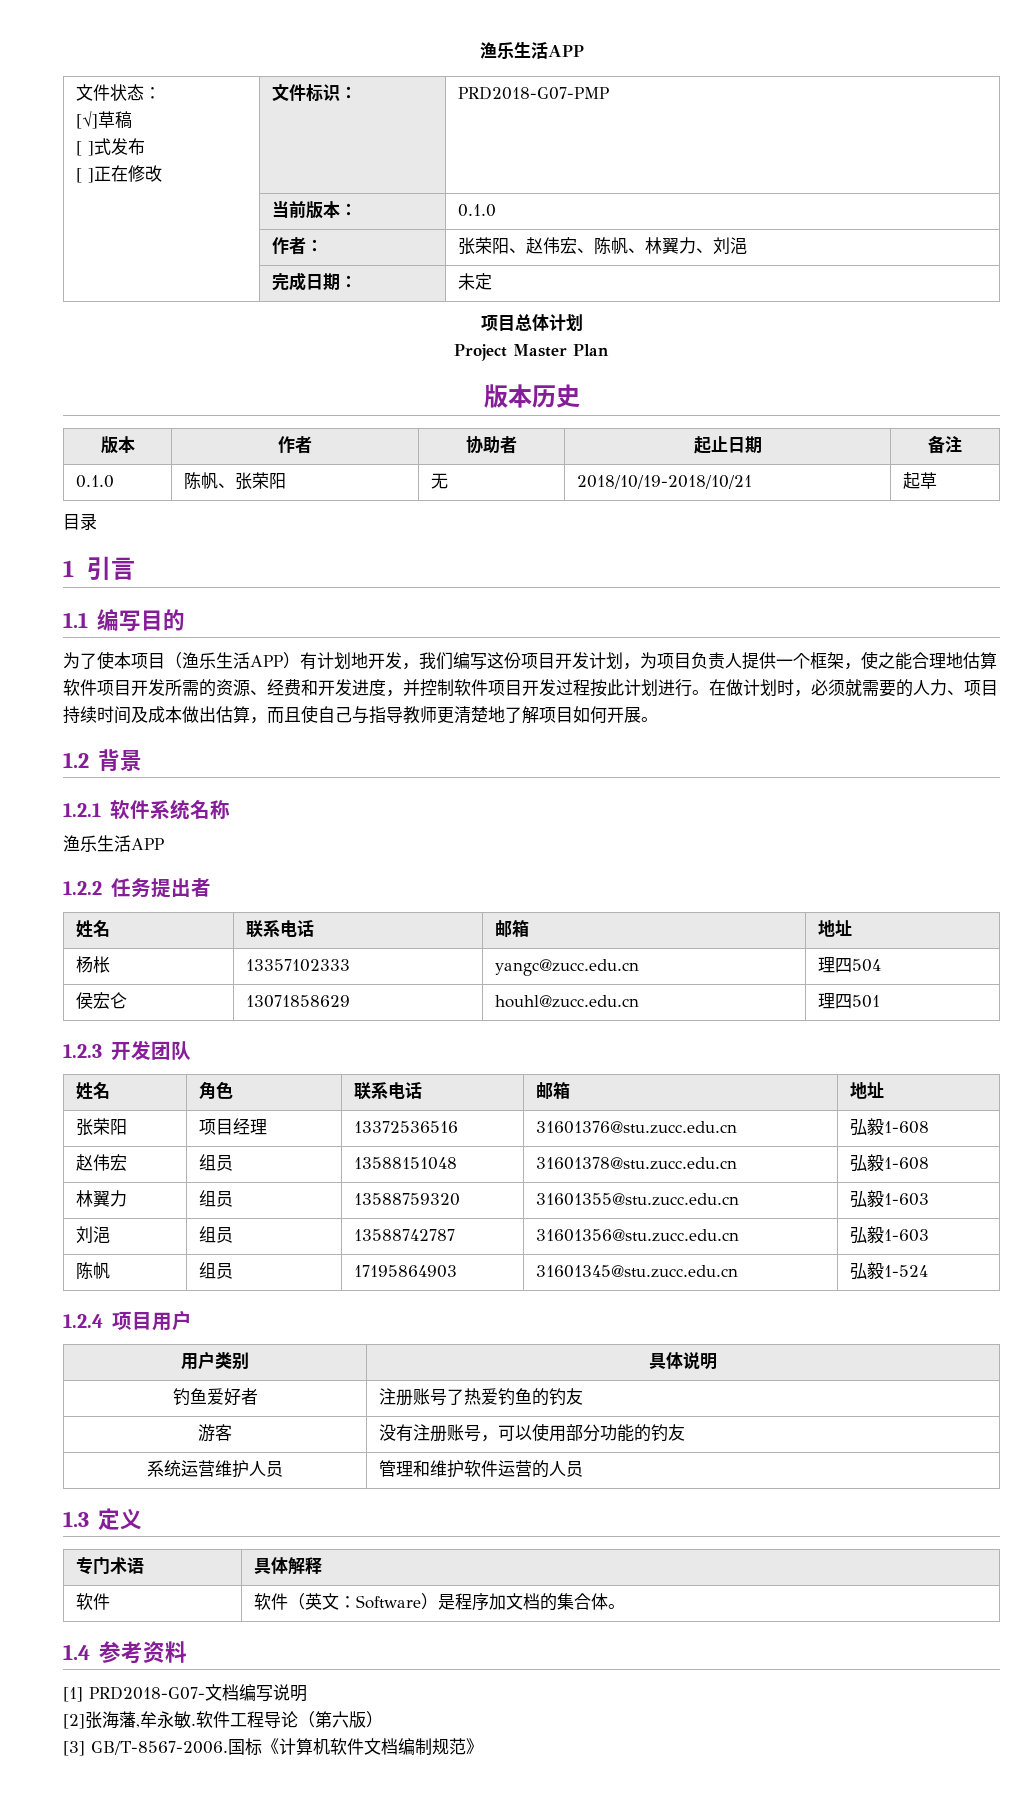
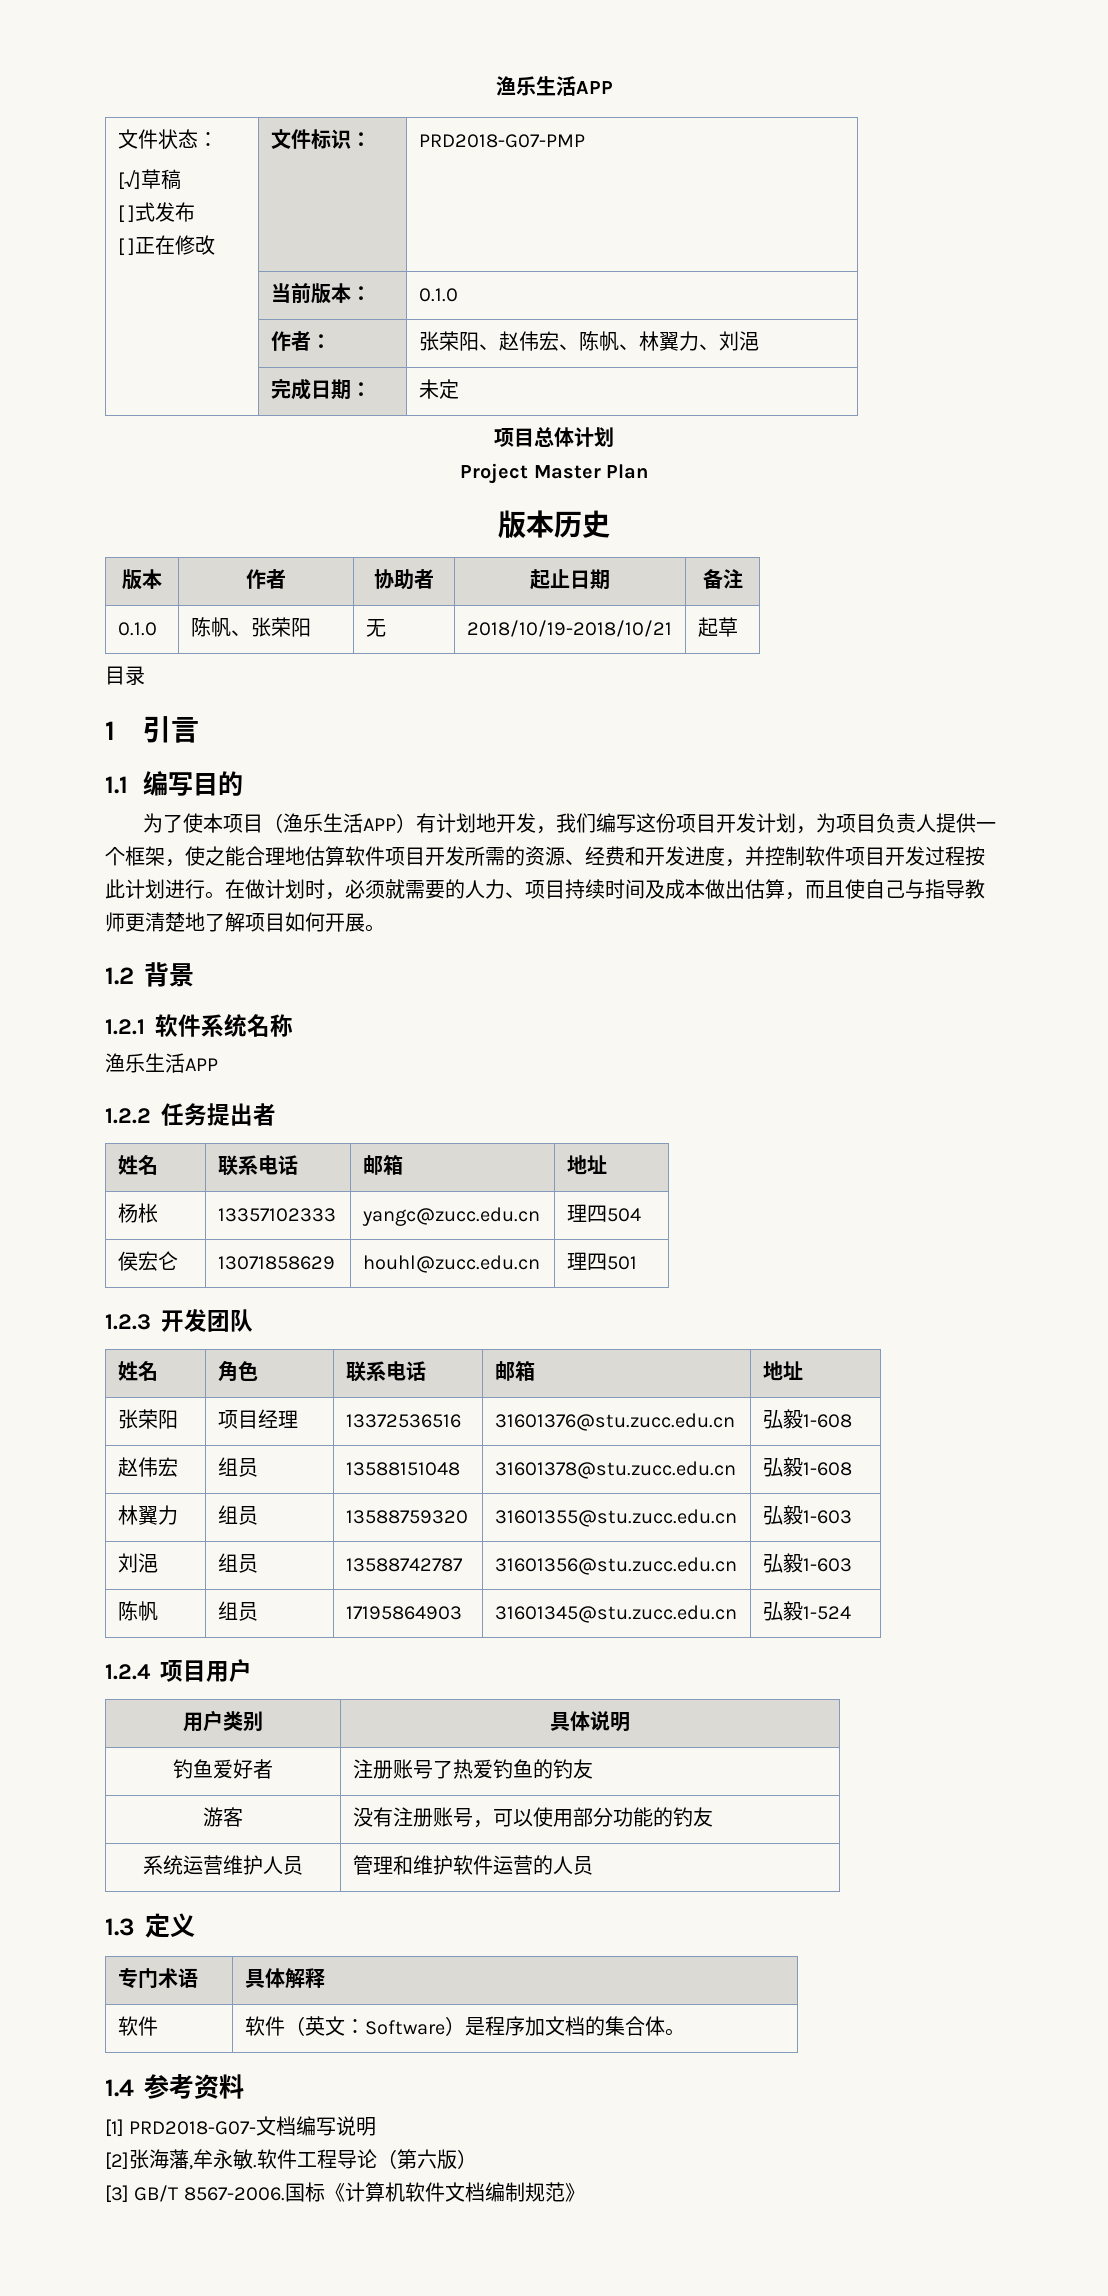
[91,1741,228,1755] GB/T-8567-2006. -> [134,2185,285,2202] GB/T 8567-2006.

